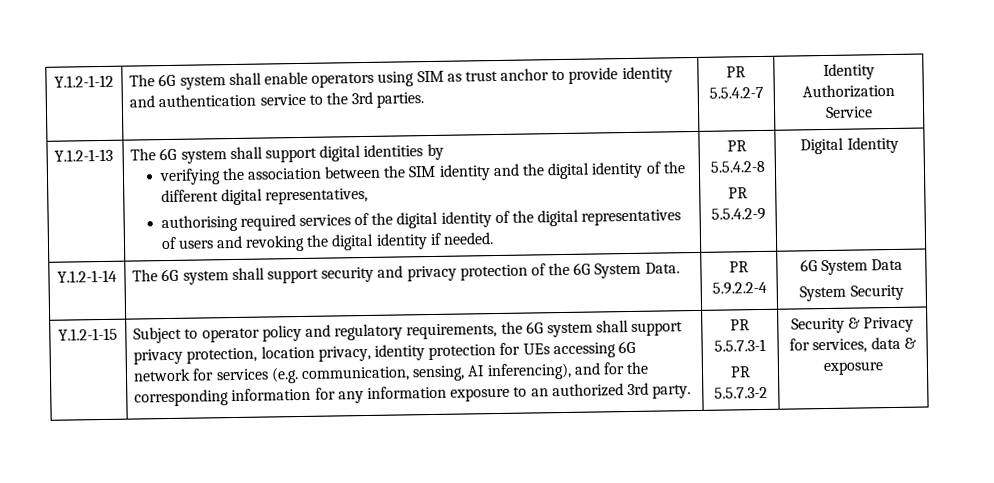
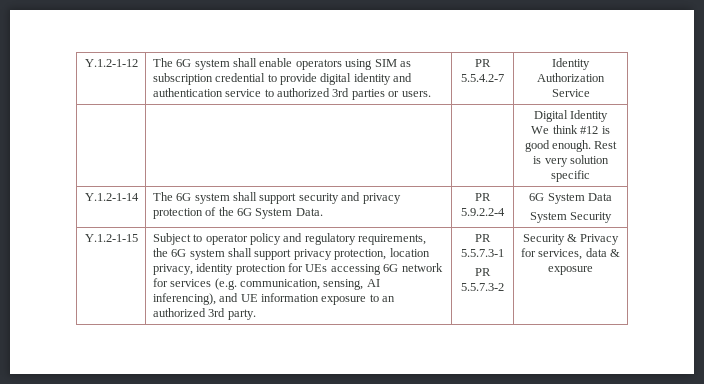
[464,68,550,82] trust anchor -> [152,73,266,85] subscription credential
(619, 75) none -> [320,73,352,85] digital
[325,91,425,108] the 3rd parties. -> [277,88,431,100] authorized 3rd parties or users.
[54,148,114,162] [130,143,444,164] [158,161,685,186] [160,187,368,206] [160,209,682,233] [160,232,495,252] [727,140,747,152] [709,160,765,173] [728,187,748,199] [710,207,766,221] [800,136,899,155] Y.1.2-1-13 | The 6G system shall support digital identities by // verifying the association between the SIM identity and the digital identity of the different digital representatives, // authorising required services of the digital identity of the digital representatives of users and revoking the digital identity if needed. | PR 5.5.4.2-8 // PR 5.5.4.2-9 | Digital Identity -> [533,110,609,122] [531,125,610,134] [524,140,618,152] [533,155,609,167] [551,170,590,182] | | | Digital Identity // We think #12 is good enough. Rest is very solution specific
[602,361,650,375] [134,387,364,407] for the corresponding information for any -> [240,294,258,302] UE

